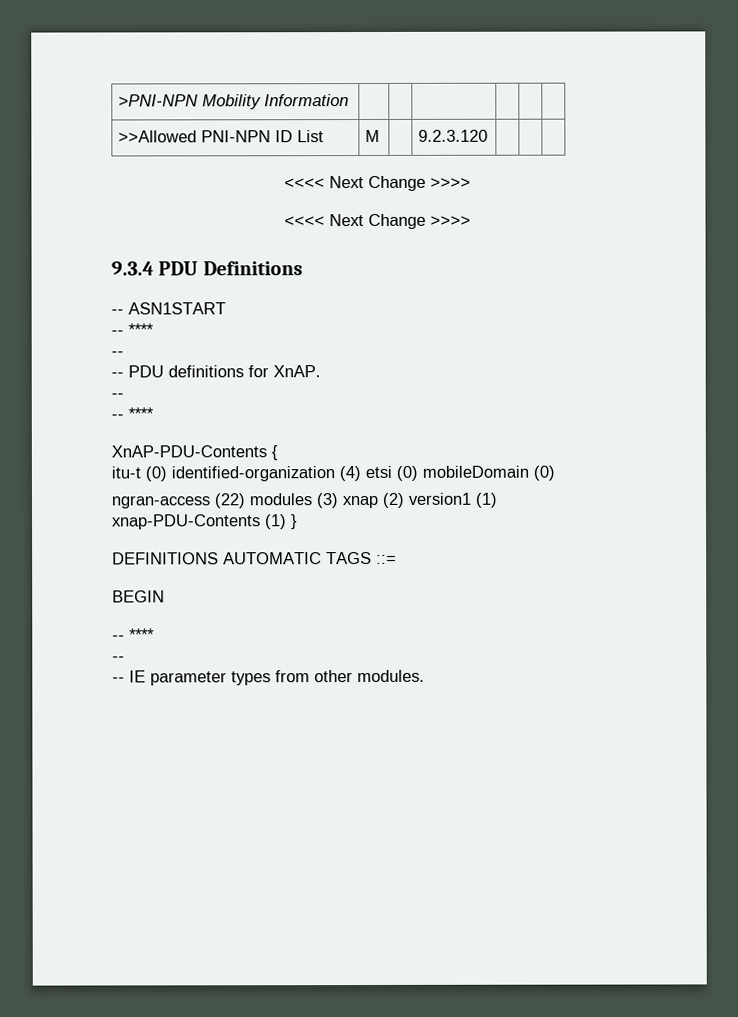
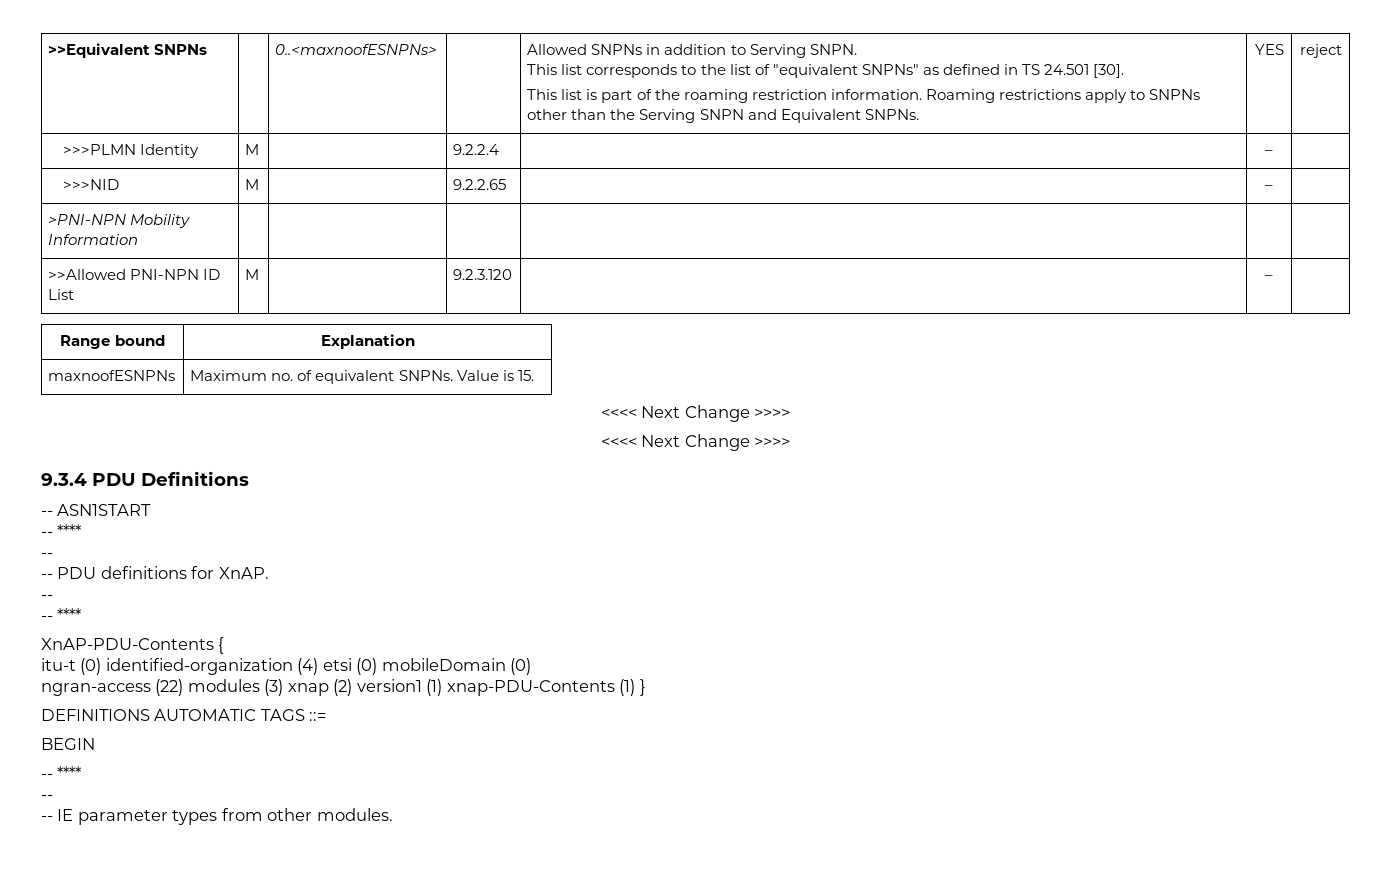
(118, 100) none -> [48,43,208,58] [275,44,438,55] [527,44,857,58] [527,64,1125,78] [527,89,1200,103] [527,109,919,123] [1254,44,1284,55] [1299,44,1342,58] [63,144,200,158] [245,144,260,155] [453,144,500,155] [1265,150,1273,155] [63,179,120,190] [245,179,260,190] [453,179,507,190] [1265,185,1273,190] >>Equivalent SNPNs | | 0..<maxnoofESNPNs> | | Allowed SNPNs in addition to Serving SNPN. // This list corresponds to the list of "equivalent SNPNs" as defined in TS 24.501 [30]. // This list is part of the roaming restriction information. Roaming restrictions apply to SNPNs other than the Serving SNPN and Equivalent SNPNs. | YES | reject // >>>PLMN Identity | M | | 9.2.2.4 | | – | // >>>NID | M | | 9.2.2.65 | | – | //
(489, 135) | -> [1265,275,1273,280] [60,335,165,349] [320,334,415,349] [48,370,176,381] [190,370,534,384] – | // Range bound | Explanation // maxnoofESNPNs | Maximum no. of equivalent SNPNs. Value is 15.

